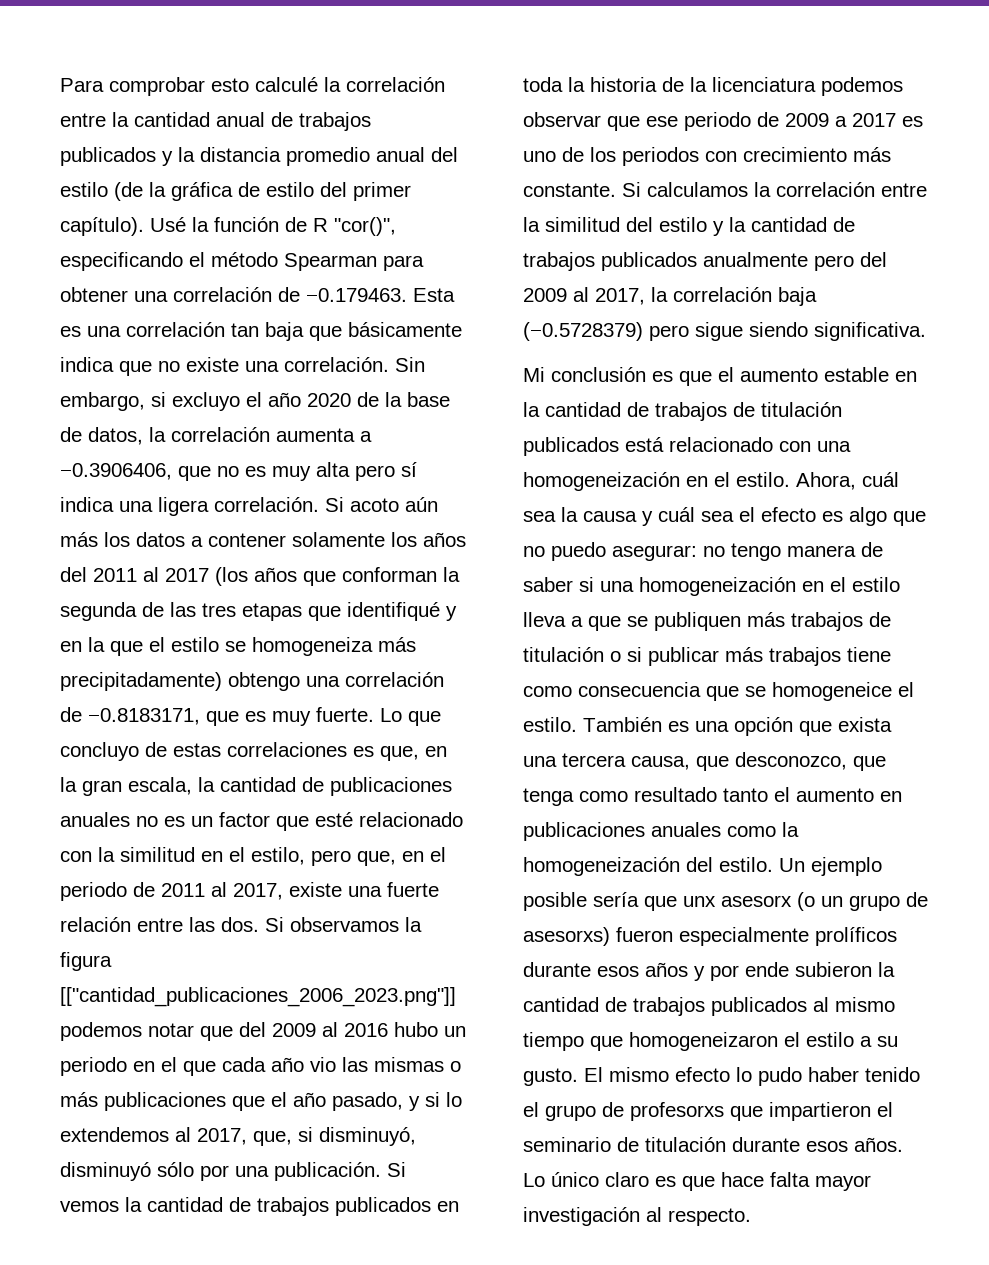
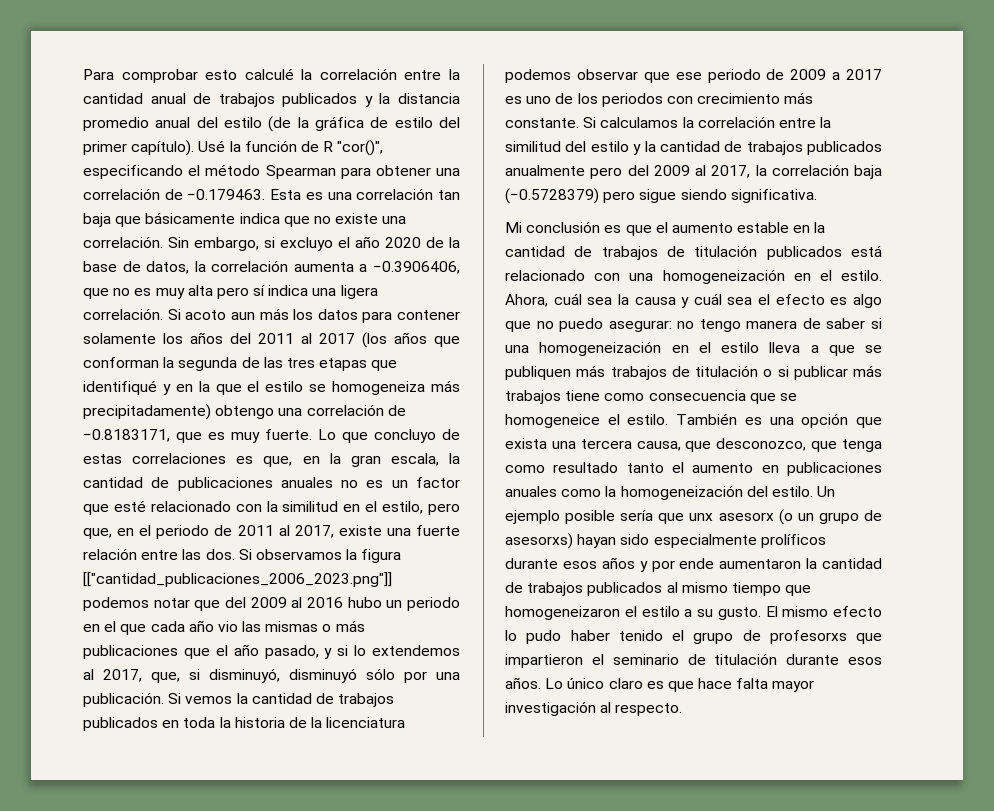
[405,497,438,512] aún -> [230,312,255,320] aun
[191,536,203,547] a -> [362,311,393,323] para
[616,927,673,942] fueron -> [577,534,650,548] hayan sido
[795,962,872,977] subieron -> [719,559,802,569] aumentaron

